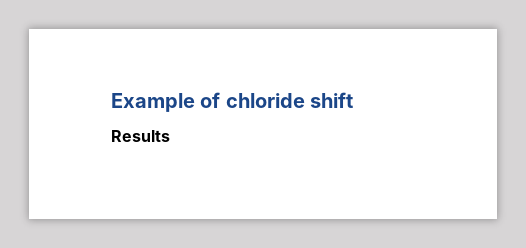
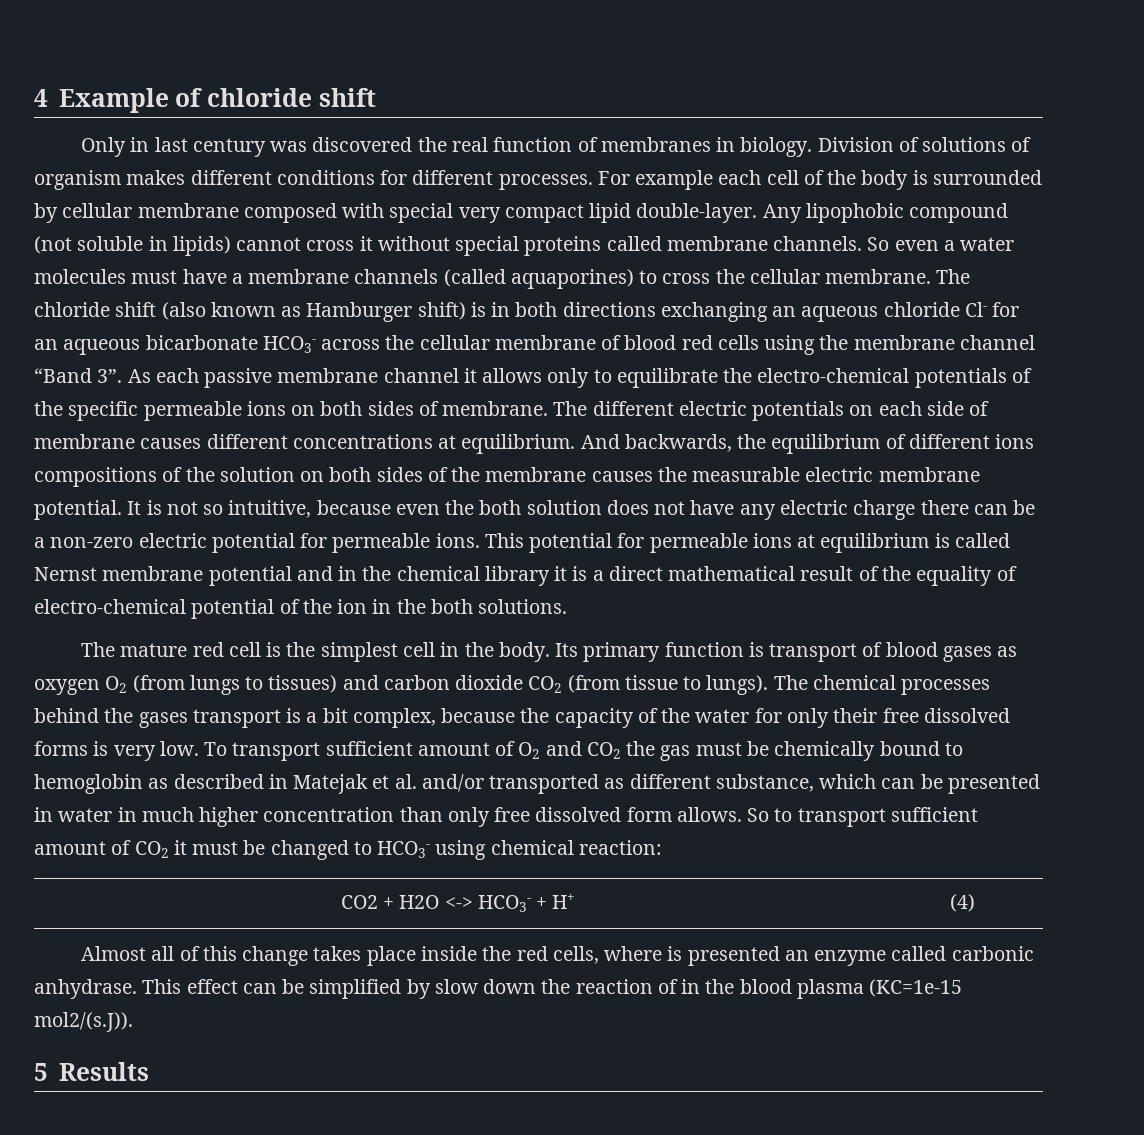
(111, 102) none -> [34,89,48,107] 4
(354, 100) none -> [81,137,1032,157] [34,170,1042,190] [34,203,1009,223] [34,236,1015,256] [34,269,971,289] [34,302,1020,322] [34,335,1035,355] [34,368,1032,388] [34,401,990,421] [34,434,1035,454] [34,467,980,487] [34,500,1036,520] [34,533,1010,553] [34,566,1017,586] [34,599,568,619] [81,642,1018,662] [34,675,991,695] [34,708,1010,728] [34,741,963,761] [34,774,1040,794] [34,807,978,827] [34,840,662,860] [340,894,576,912] [949,894,975,912] [81,946,1034,966] [34,979,963,999] [34,1012,133,1032] [34,1063,48,1081] Only in last century was discovered the real function of membranes in biology. Division of solutions of organism makes different conditions for different processes. For example each cell of the body is surrounded by cellular membrane composed with special very compact lipid double-layer. Any lipophobic compound (not soluble in lipids) cannot cross it without special proteins called membrane channels. So even a water molecules must have a membrane channels (called aquaporines) to cross the cellular membrane. The chloride shift (also known as Hamburger shift) is in both directions exchanging an aqueous chloride Cl- for an aqueous bicarbonate HCO3- across the cellular membrane of blood red cells using the membrane channel “Band 3”. As each passive membrane channel it allows only to equilibrate the electro-chemical potentials of the specific permeable ions on both sides of membrane. The different electric potentials on each side of membrane causes different concentrations at equilibrium. And backwards, the equilibrium of different ions compositions of the solution on both sides of the membrane causes the measurable electric membrane potential. It is not so intuitive, because even the both solution does not have any electric charge there can be a non-zero electric potential for permeable ions. This potential for permeable ions at equilibrium is called Nernst membrane potential and in the chemical library it is a direct mathematical result of the equality of electro-chemical potential of the ion in the both solutions. // The mature red cell is the simplest cell in the body. Its primary function is transport of blood gases as oxygen O2 (from lungs to tissues) and carbon dioxide CO2 (from tissue to lungs). The chemical processes behind the gases transport is a bit complex, because the capacity of the water for only their free dissolved forms is very low. To transport sufficient amount of O2 and CO2 the gas must be chemically bound to hemoglobin as described in Matejak et al. and/or transported as different substance, which can be presented in water in much higher concentration than only free dissolved form allows. So to transport sufficient amount of CO2 it must be changed to HCO3- using chemical reaction: // CO2 + H2O <-> HCO3- + H+ | (4) // Almost all of this change takes place inside the red cells, where is presented an enzyme called carbonic anhydrase. This effect can be simplified by slow down the reaction of in the blood plasma (KC=1e-15 mol2/(s.J)). // 5

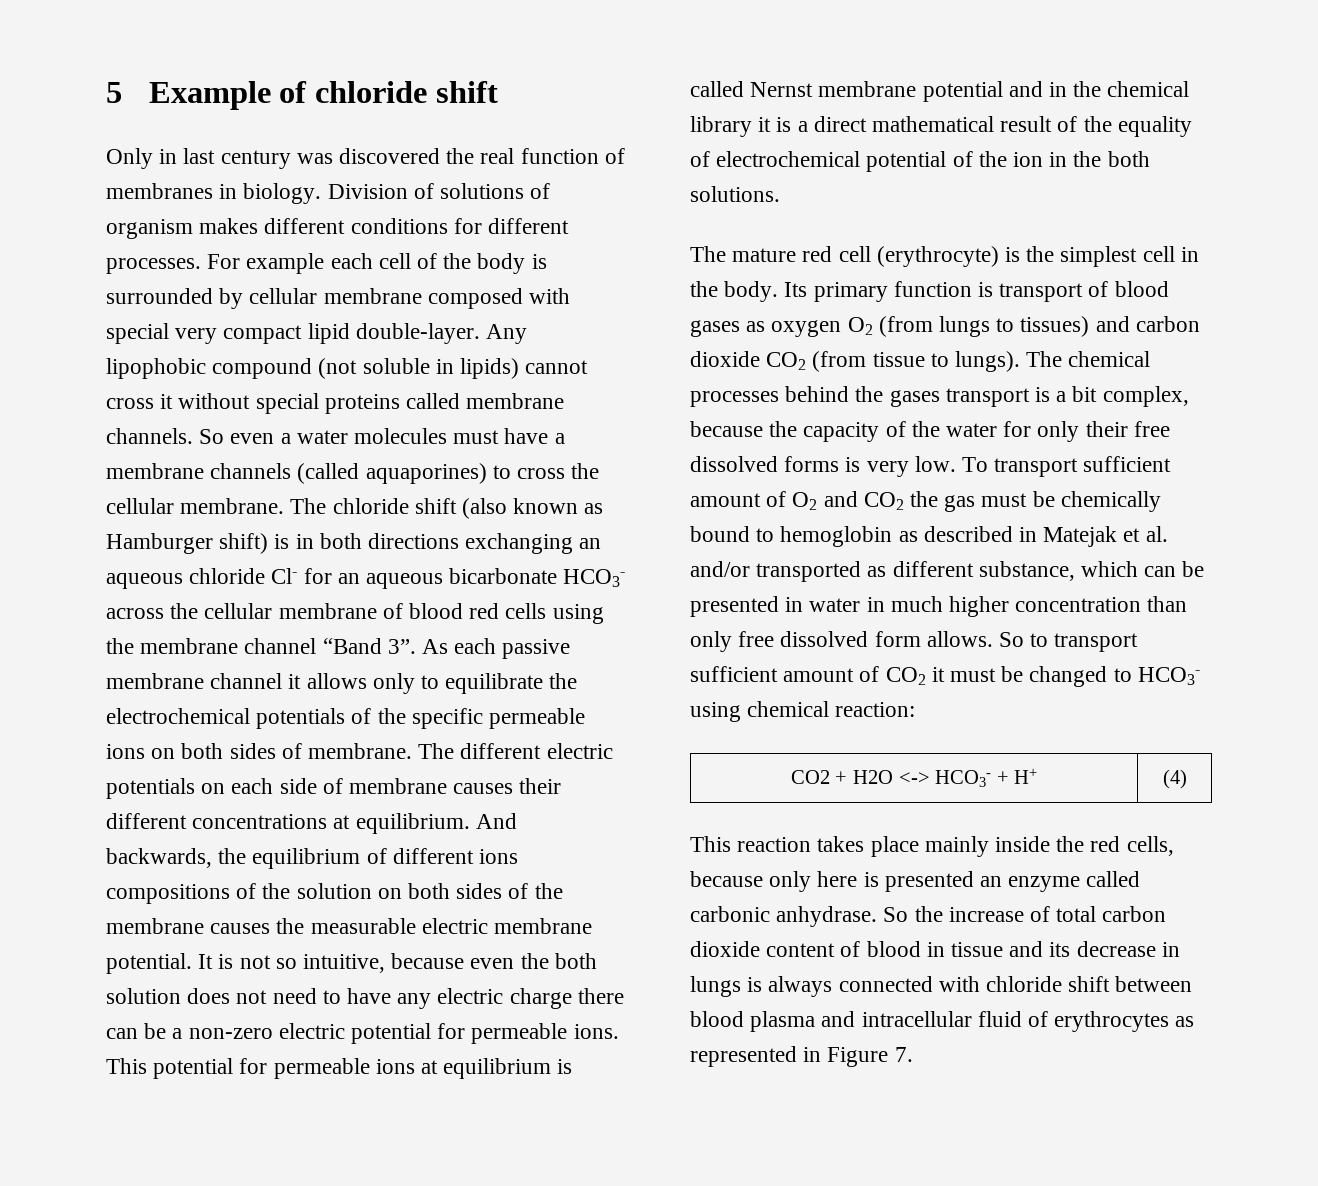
[34,89,48,107] 4 -> [106,82,122,103] 5
[757,368,910,383] electro-chemical -> [106,708,250,724] electrochemical
(202, 443) none -> [519,778,562,794] their
(686, 508) none -> [272,988,341,1004] need to
[34,599,186,614] electro-chemical -> [716,151,861,167] electrochemical
(261, 649) none -> [876,246,999,267] (erythrocyte)
[81,946,309,966] Almost all of this change -> [690,836,812,852] This reaction
(416, 956) none -> [924,836,989,857] mainly
[604,946,663,961] where -> [690,871,858,892] because only here
[142,979,963,999] [34,1012,133,1032] [34,1062,149,1081] This effect can be simplified by slow down the reaction of in the blood plasma (KC=1e-15 mol2/(s.J)). // 5 Results -> [883,906,1167,922] [690,941,1180,957] [690,976,1193,997] [690,1011,1195,1032] [690,1046,913,1067] So the increase of total carbon dioxide content of blood in tissue and its decrease in lungs is always connected with chloride shift between blood plasma and intracellular fluid of erythrocytes as represented in Figure 7.

